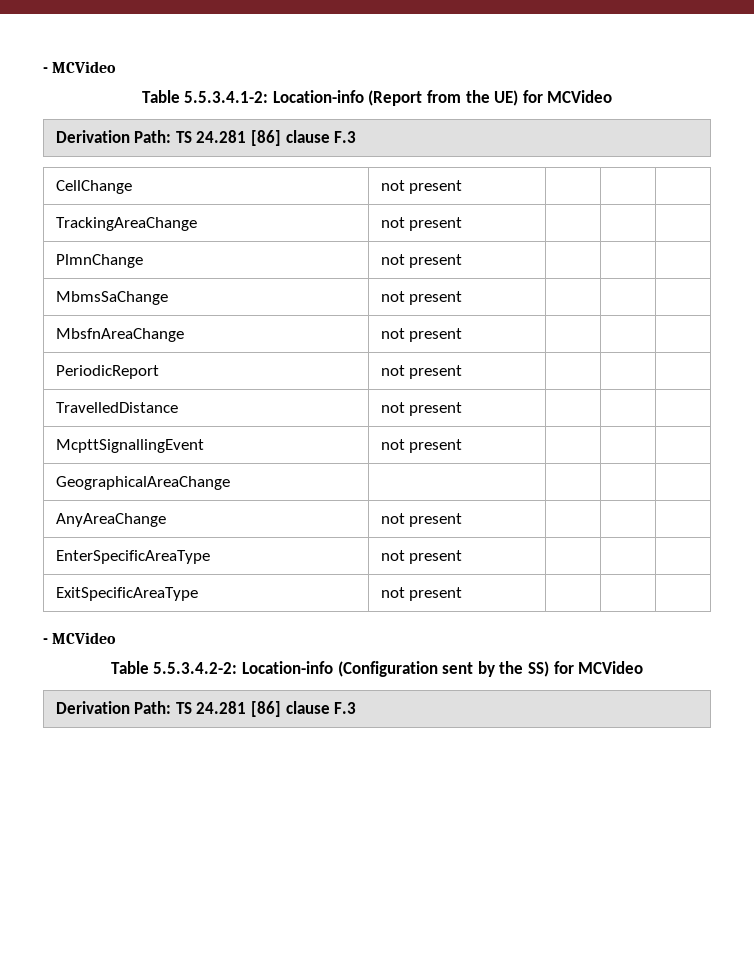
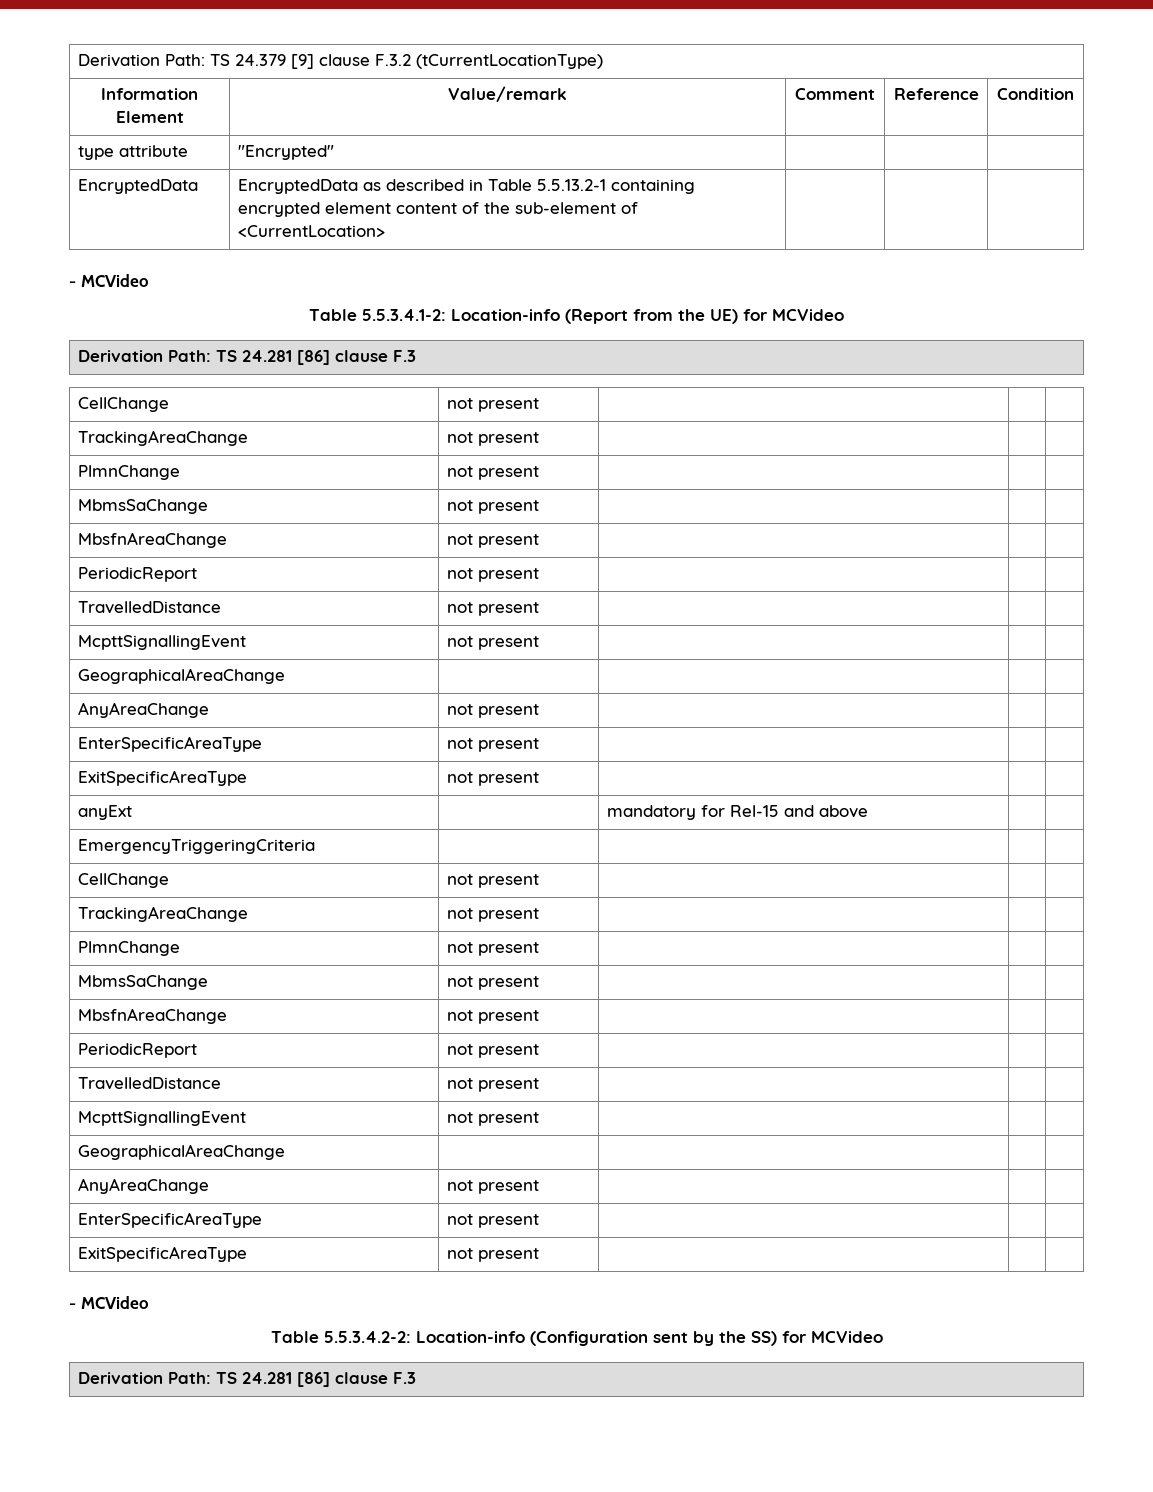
(43, 70) none -> [77,54,603,69] [101,88,198,100] [115,111,184,123] [448,86,567,102] [795,88,875,100] [893,88,979,100] [997,88,1074,100] [77,145,188,160] [237,145,334,160] [77,179,198,194] [237,179,695,194] [237,202,638,217] [237,225,385,237] Derivation Path: TS 24.379 [9] clause F.3.2 (tCurrentLocationType) // Information Element | Value/remark | Comment | Reference | Condition // type attribute | "Encrypted" | | | // EncryptedData | EncryptedData as described in Table 5.5.13.2-1 containing encrypted element content of the sub-element of <CurrentLocation> | | | //
(463, 594) none -> [77,805,132,820] [606,805,868,820] [77,839,315,854] [77,873,169,888] [446,874,539,888] [77,906,248,922] [446,908,539,922] [77,941,180,956] [446,942,539,956] [77,975,208,990] [446,976,539,990] [77,1008,227,1024] [446,1010,539,1024] [77,1043,197,1058] [446,1044,539,1058] [77,1077,221,1090] [446,1078,539,1092] [77,1111,246,1126] [446,1112,539,1126] [77,1144,285,1160] [77,1178,209,1194] [446,1180,539,1194] [77,1212,262,1228] [446,1214,539,1228] [77,1246,247,1262] [446,1248,539,1262] // anyExt | | mandatory for Rel-15 and above | | // EmergencyTriggeringCriteria | | | | // CellChange | not present | | | // TrackingAreaChange | not present | | | // PlmnChange | not present | | | // MbmsSaChange | not present | | | // MbsfnAreaChange | not present | | | // PeriodicReport | not present | | | // TravelledDistance | not present | | | // McpttSignallingEvent | not present | | | // GeographicalAreaChange | | | | // AnyAreaChange | not present | | | // EnterSpecificAreaType | not present | | | // ExitSpecificAreaType | not present | | |

